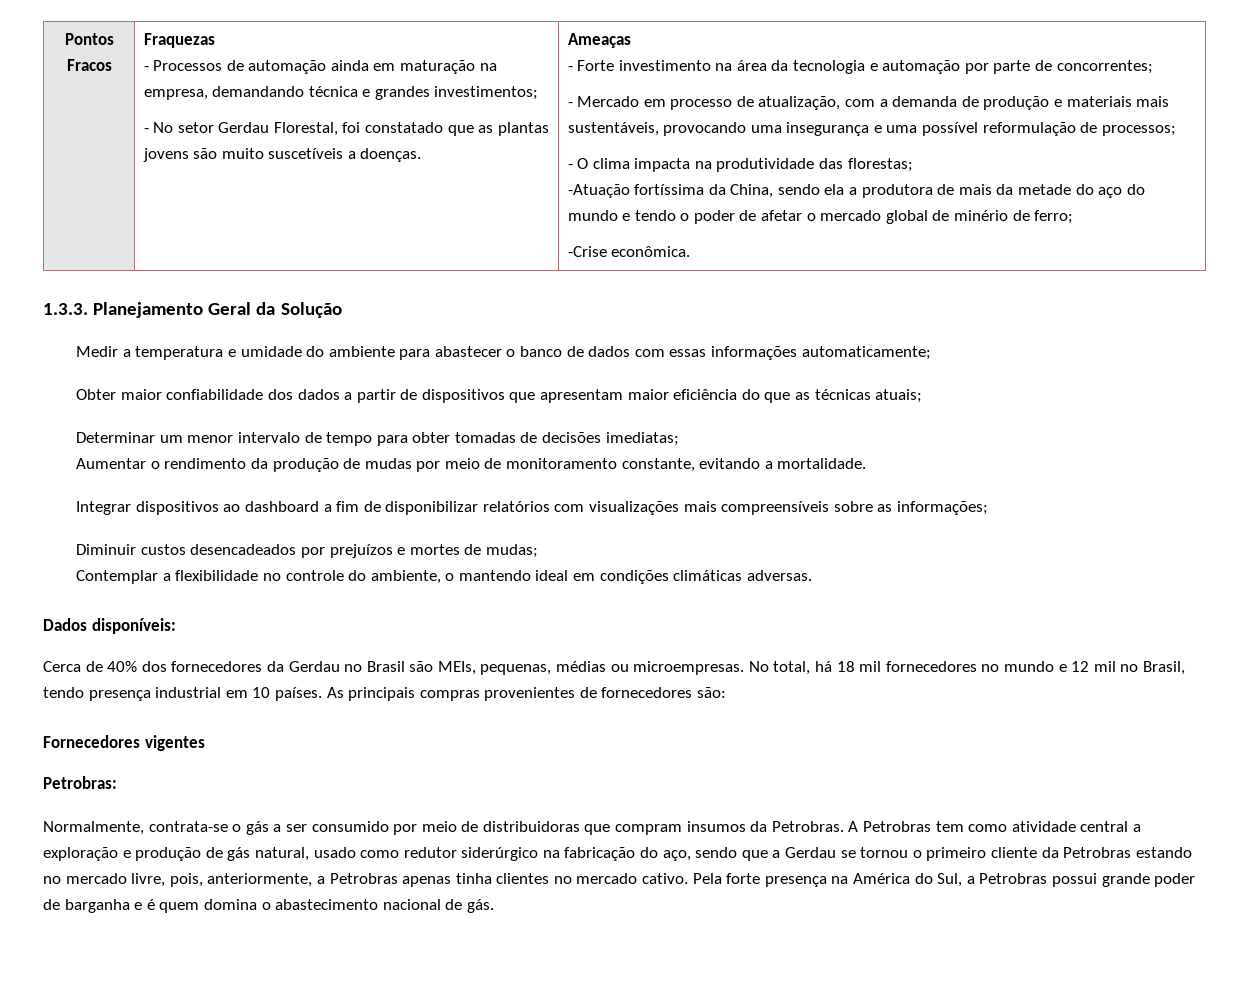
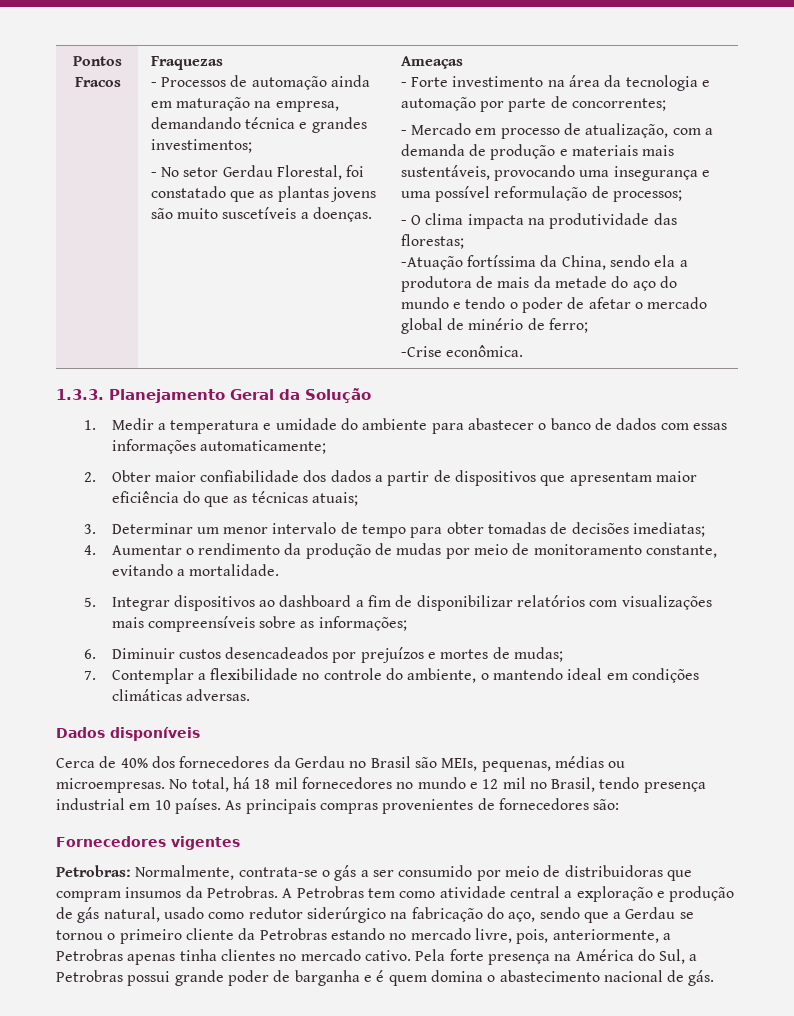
(342, 310) none -> [83,420,96,430] 1.
(931, 353) none -> [83,472,96,482] 2.
(923, 396) none -> [83,524,96,534] 3.
(679, 439) none -> [83,545,96,555] 4.
(867, 463) none -> [83,597,96,607] 5.
(988, 508) none -> [83,649,96,659] 6.
(538, 551) none -> [83,671,96,680] 7.
[91,618,176,634] disponíveis: -> [110,727,200,741] disponíveis
(117, 782) // -> (131, 871) none

